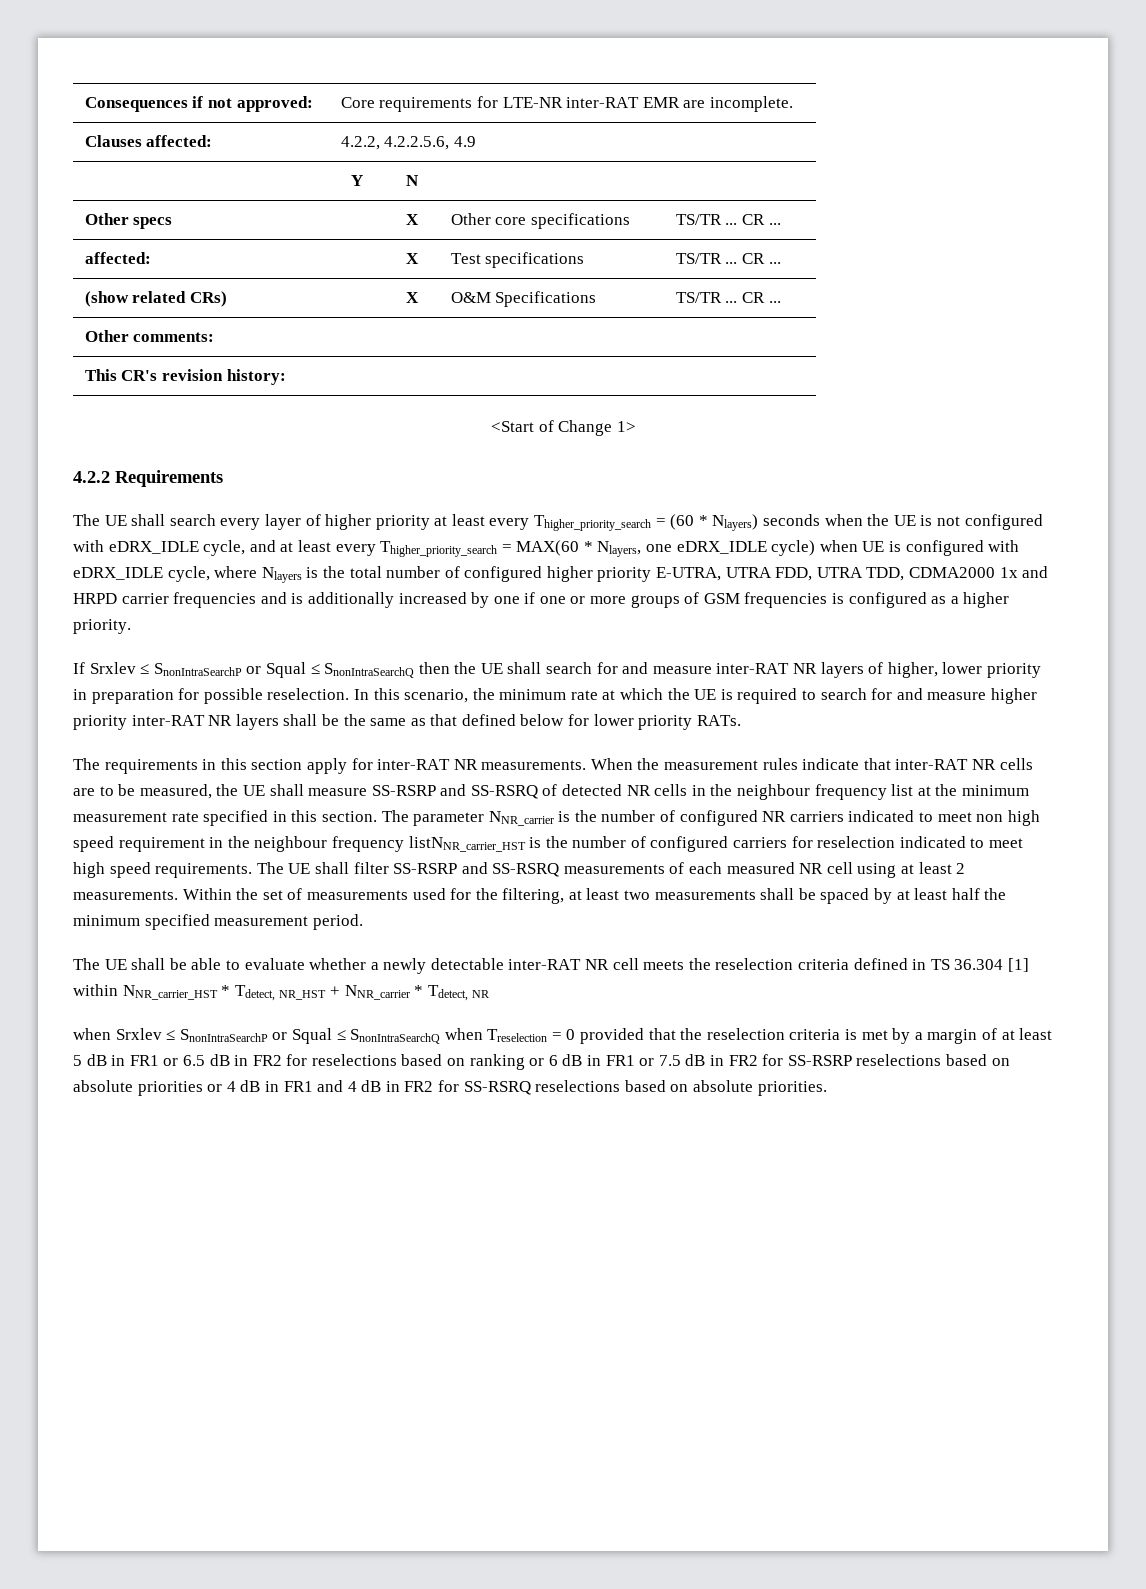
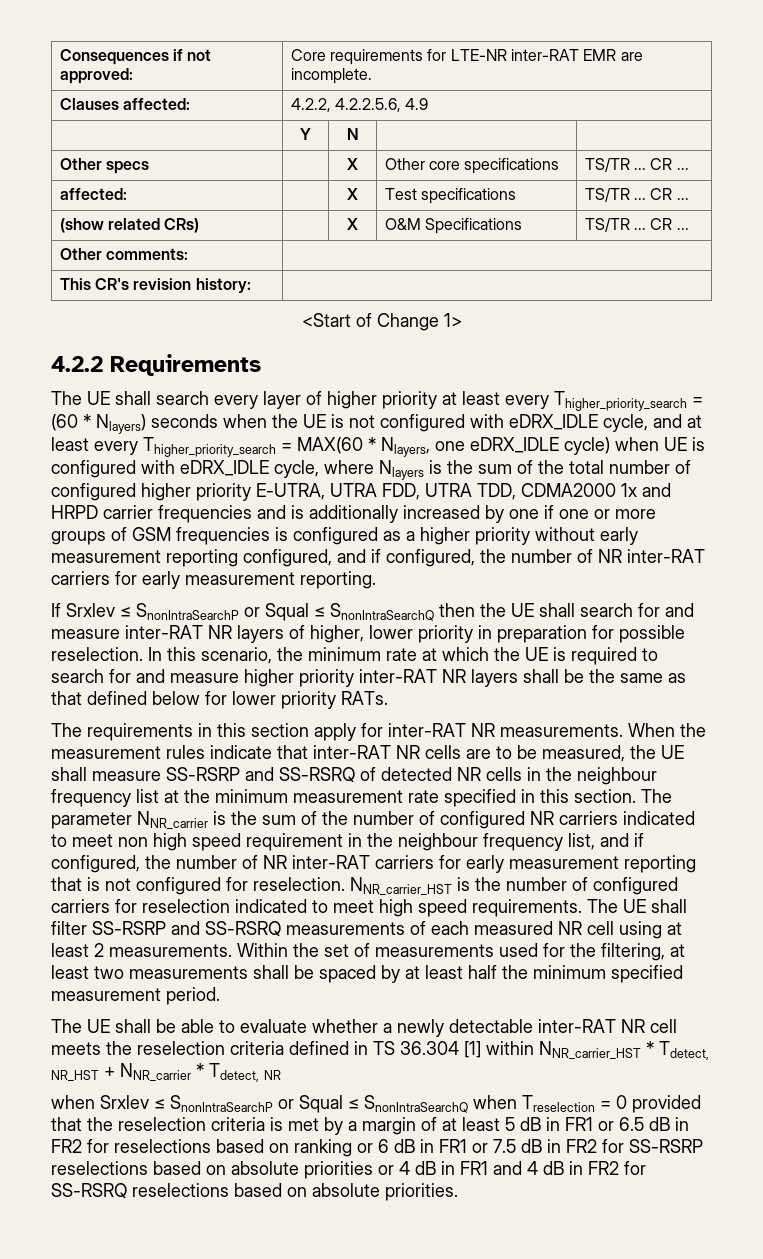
(345, 572) none -> [478,460,564,474] sum of the
[73,619,131,634] priority. -> [475,527,638,545] [51,549,705,567] [51,571,376,589] priority without early measurement reporting configured, and if configured, the number of NR inter-RAT carriers for early measurement reporting.
(597, 816) none -> [262,811,348,825] sum of the
[408,836,526,852] listNNR_carrier_HST -> [568,833,644,850] [51,855,696,873] [51,877,452,895] list, and if configured, the number of NR inter-RAT carriers for early measurement reporting that is not configured for reselection. NNR_carrier_HST

